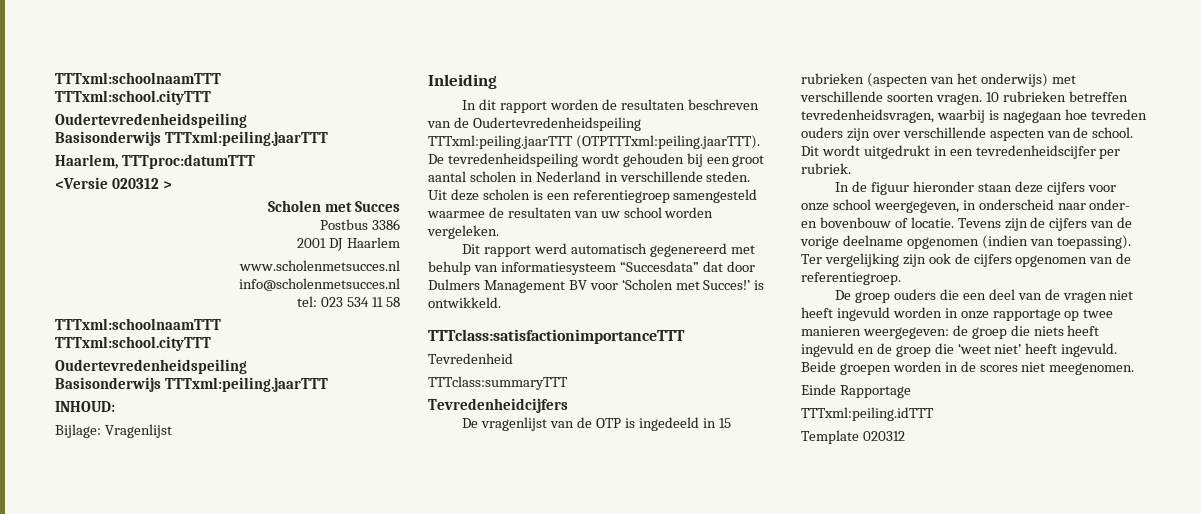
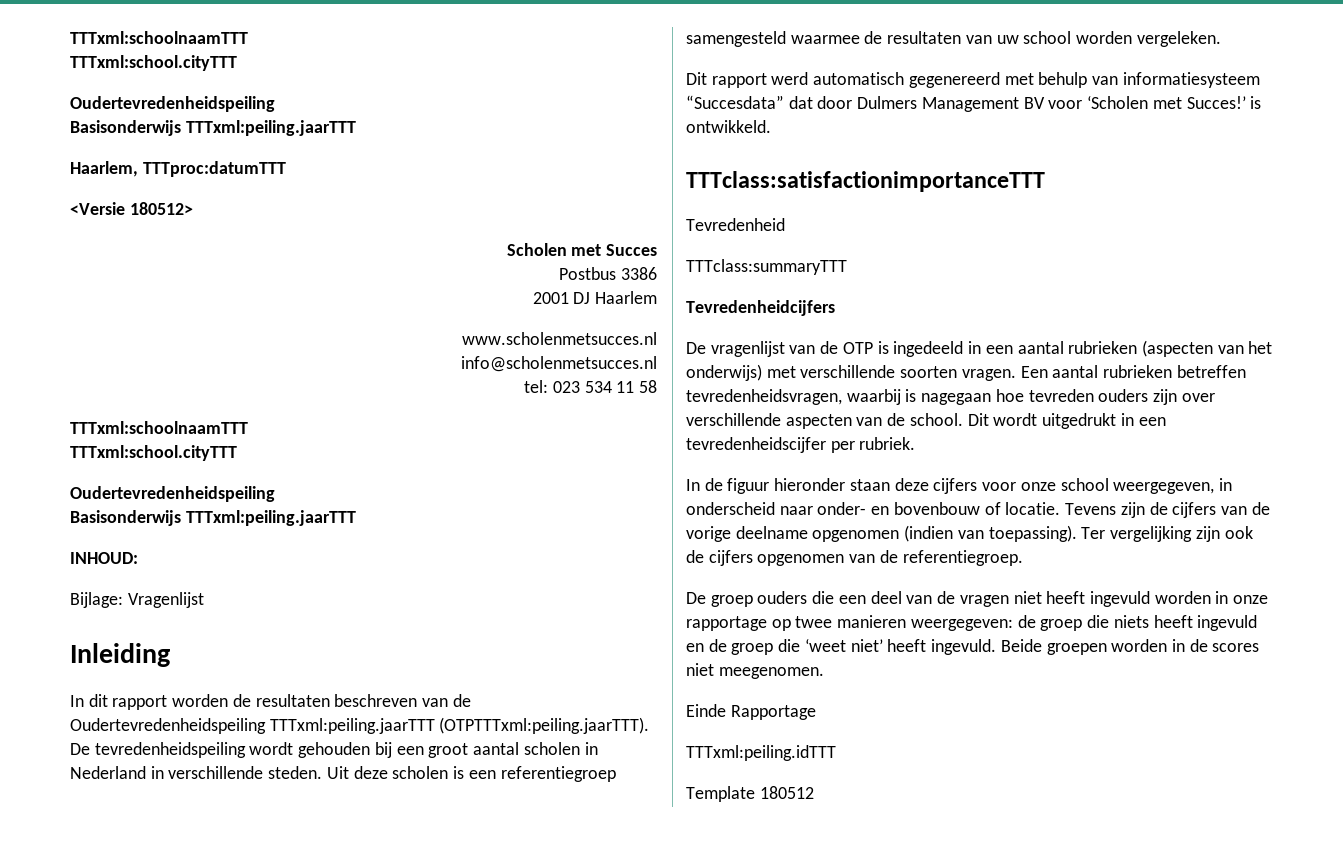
[111,178,172,189] 020312 > -> [129,202,193,215] 180512>
[718,418,731,428] 15 -> [985,341,1064,354] een aantal
[985,92,999,102] 10 -> [1020,365,1099,378] Een aantal
[862,431,905,441] 020312 -> [759,786,814,799] 180512

